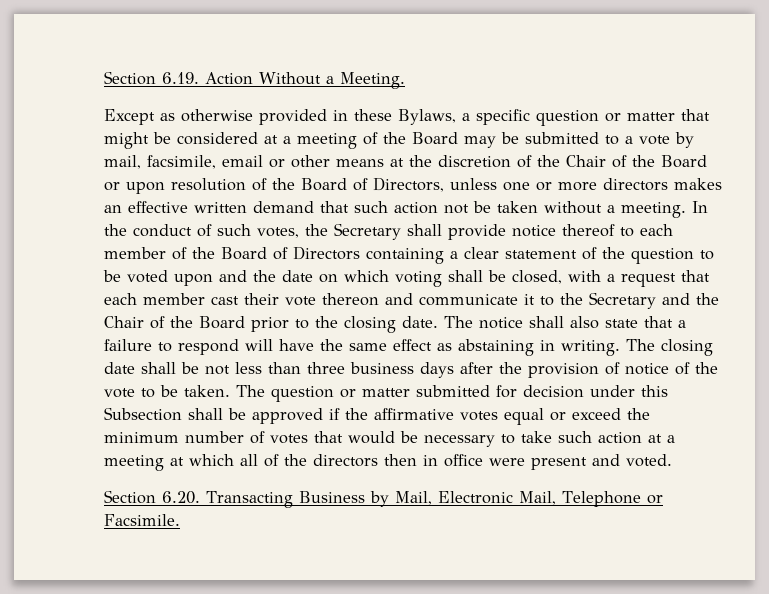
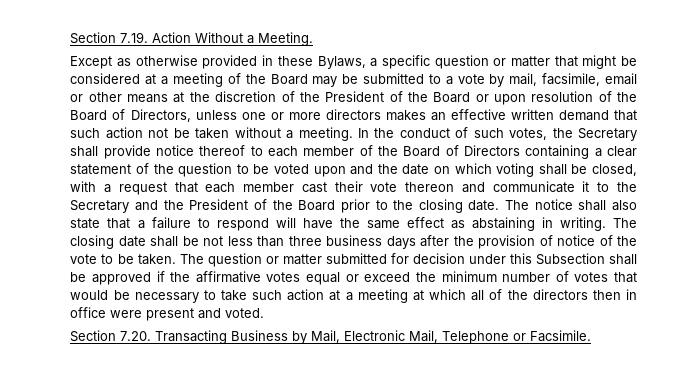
[104,71,200,85] Section 6.19. -> [70,32,149,44] Section 7.19.
[566,155,607,167] Chair -> [325,91,385,102] President
[104,316,145,328] Chair -> [189,199,249,210] President
[162,491,201,504] 6.20. -> [120,331,152,341] 7.20.

